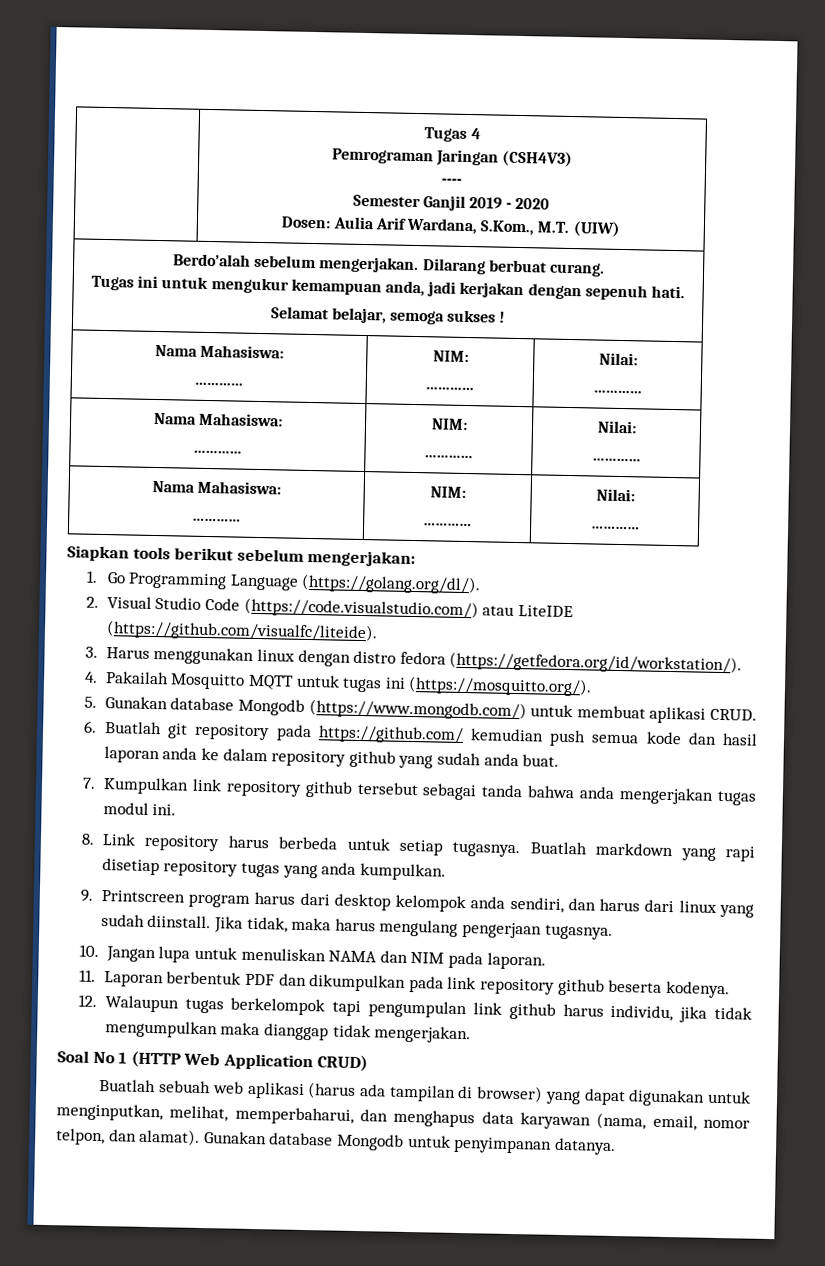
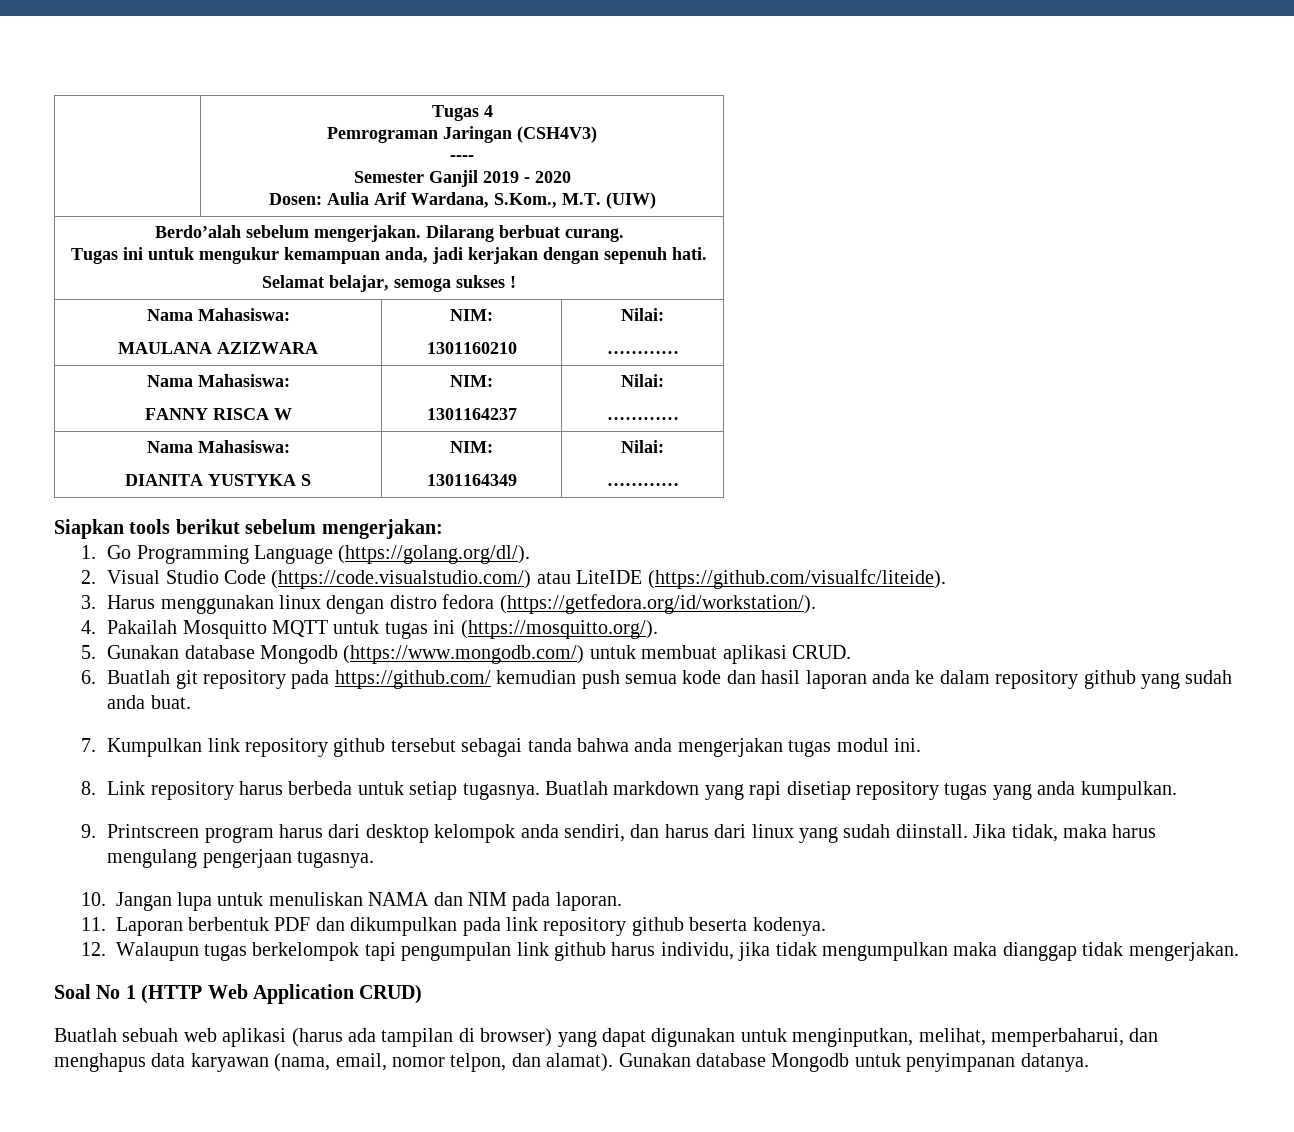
[194,381,243,386] [432,350,469,363] [425,386,475,391] [598,352,638,366] [592,389,642,394] [153,412,284,427] [193,449,242,454] [430,418,468,431] [424,454,474,459] [596,420,637,434] [591,457,641,462] [151,480,282,495] [192,517,241,522] [429,486,466,499] [423,522,473,527] ………… | NIM: // ………… | Nilai: // ………… // Nama Mahasiswa: // ………… | NIM: // ………… | Nilai: // ………… // Nama Mahasiswa: // ………… | NIM: // ………… -> [117,342,318,354] [450,309,493,321] [426,342,517,354] [621,308,664,321] [606,351,679,354] [146,374,290,387] [144,408,292,420] [450,375,493,387] [426,408,517,420] [621,374,664,387] [606,417,679,420] [146,440,290,453] [124,474,311,486] [450,441,493,453] [426,474,517,486] MAULANA AZIZWARA | NIM: // 1301160210 | Nilai: // ………… // Nama Mahasiswa: // FANNY RISCA W | NIM: // 1301164237 | Nilai: // ………… // Nama Mahasiswa: // DIANITA YUSTYKA S | NIM: // 1301164349

